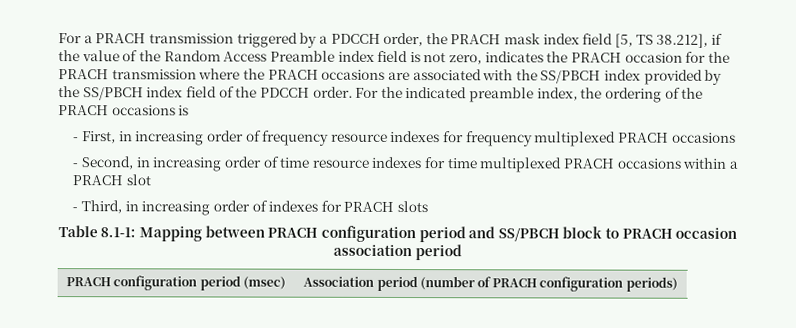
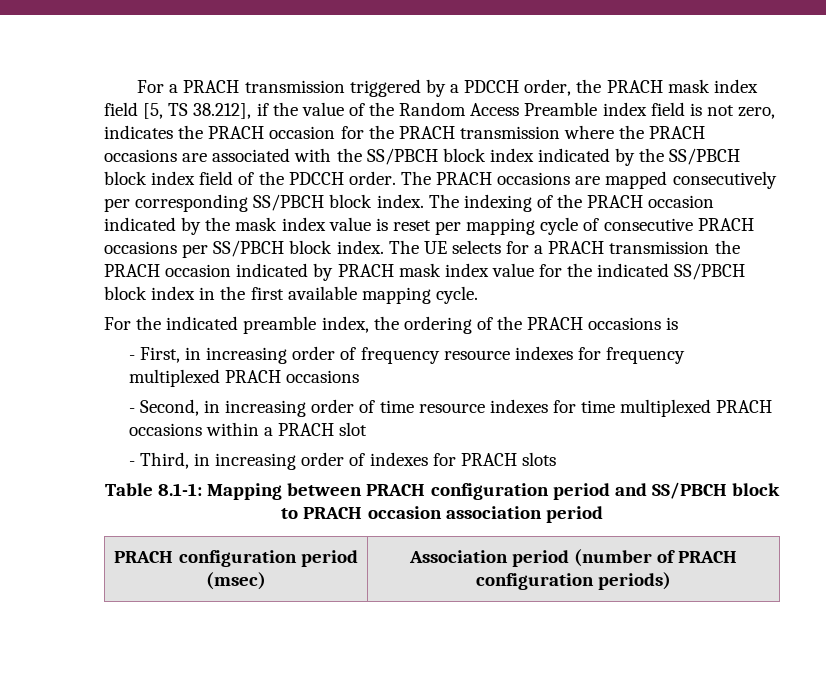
[604,69,703,85] index provided -> [442,148,611,162] block index indicated
(144, 94) none -> [104,171,147,185] block
(353, 92) none -> [400,171,777,189] [104,194,715,212] [104,217,754,235] [104,240,740,258] [104,263,746,281] [104,286,478,304] The PRACH occasions are mapped consecutively per corresponding SS/PBCH block index. The indexing of the PRACH occasion indicated by the mask index value is reset per mapping cycle of consecutive PRACH occasions per SS/PBCH block index. The UE selects for a PRACH transmission the PRACH occasion indicated by PRACH mask index value for the indicated SS/PBCH block index in the first available mapping cycle. //

